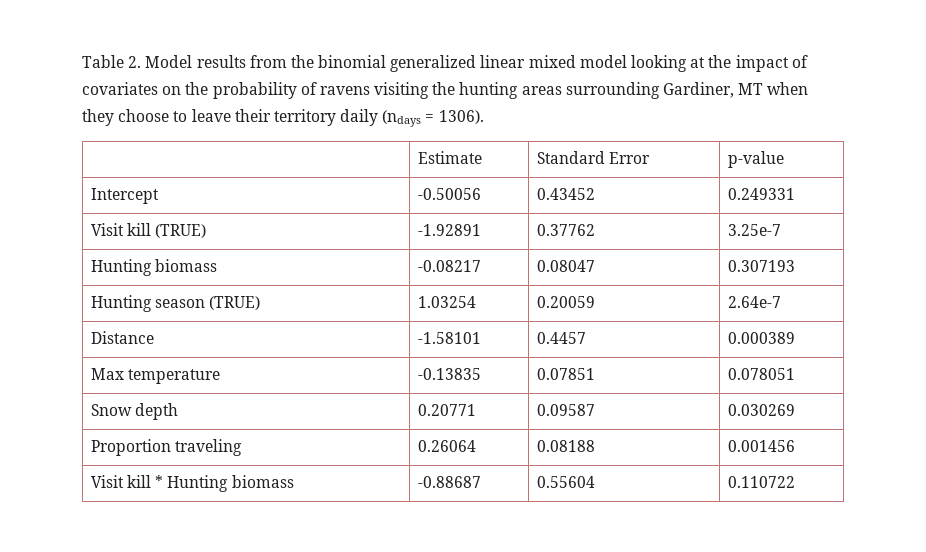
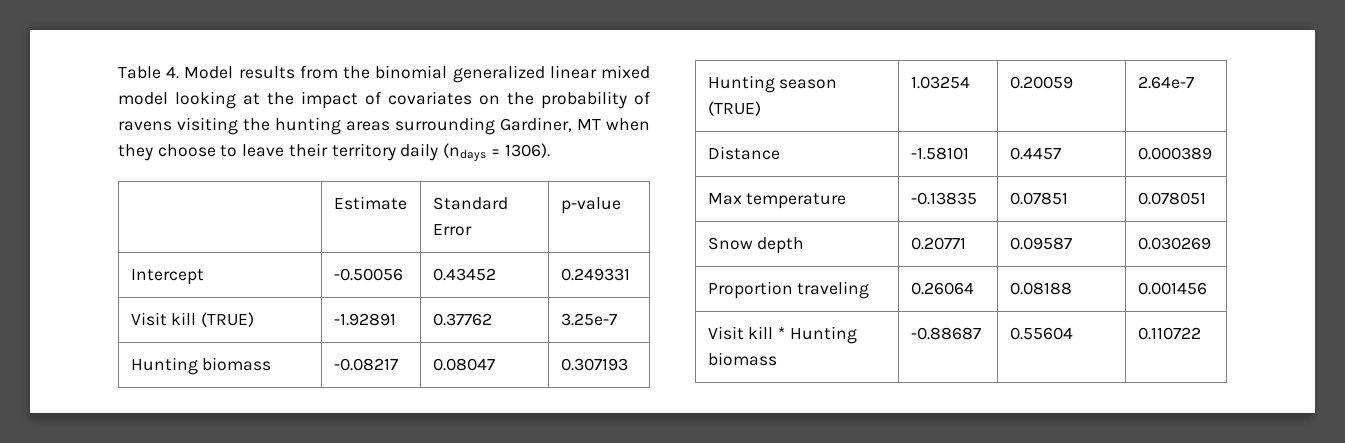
[128,56,142,68] 2. -> [166,66,180,79] 4.

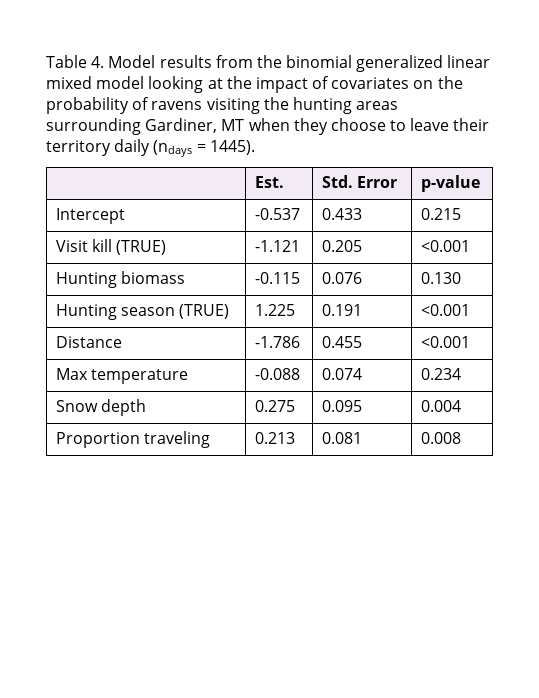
[504,143,550,158] [333,196,407,210] [432,197,508,210] 1306). // | Estimate | Standard -> [209,140,255,155] [254,176,284,188] [321,175,353,188] 1445). // | Est. | Std.
[333,268,403,281] [432,268,496,281] [560,268,630,281] -0.50056 | 0.43452 | 0.249331 -> [254,208,300,220] [321,208,362,220] [420,208,461,220] -0.537 | 0.433 | 0.215
[333,313,396,326] [432,313,492,326] [560,313,617,326] [130,357,272,375] [333,358,398,371] [432,358,495,371] [560,358,628,371] -1.92891 | 0.37762 | 3.25e-7 // Hunting biomass | -0.08217 | 0.08047 | 0.307193 -> [254,240,300,252] [321,240,362,252] [420,240,470,252] [55,271,186,288] [254,272,300,284] [321,272,362,284] [420,272,461,284] -1.121 | 0.205 | <0.001 // Hunting biomass | -0.115 | 0.076 | 0.130
[910,76,970,89] [1009,76,1073,89] [1137,76,1194,89] [707,146,780,160] [910,147,969,160] [1009,147,1061,160] [1137,147,1212,160] 1.03254 | 0.20059 | 2.64e-7 // Distance | -1.58101 | 0.4457 | 0.000389 -> [254,304,295,316] [321,304,362,316] [420,304,470,316] [55,336,122,348] [254,336,300,348] [321,336,362,348] [420,336,470,348] 1.225 | 0.191 | <0.001 // Distance | -1.786 | 0.455 | <0.001
[910,192,977,205] [1009,192,1068,205] [1137,192,1206,205] -0.13835 | 0.07851 | 0.078051 -> [254,368,300,380] [321,368,362,380] [420,368,461,380] -0.088 | 0.074 | 0.234
[910,237,966,250] [1009,237,1072,250] [1137,237,1211,250] 0.20771 | 0.09587 | 0.030269 -> [254,400,295,412] [321,400,362,412] [420,400,461,412] 0.275 | 0.095 | 0.004
[910,282,974,295] [1009,282,1072,295] [1137,282,1207,295] [707,326,857,344] [707,352,777,366] [910,327,981,340] [1009,327,1073,340] [1137,327,1201,340] 0.26064 | 0.08188 | 0.001456 // Visit kill * Hunting biomass | -0.88687 | 0.55604 | 0.110722 -> [254,432,295,444] [321,432,362,444] [420,432,461,444] 0.213 | 0.081 | 0.008

